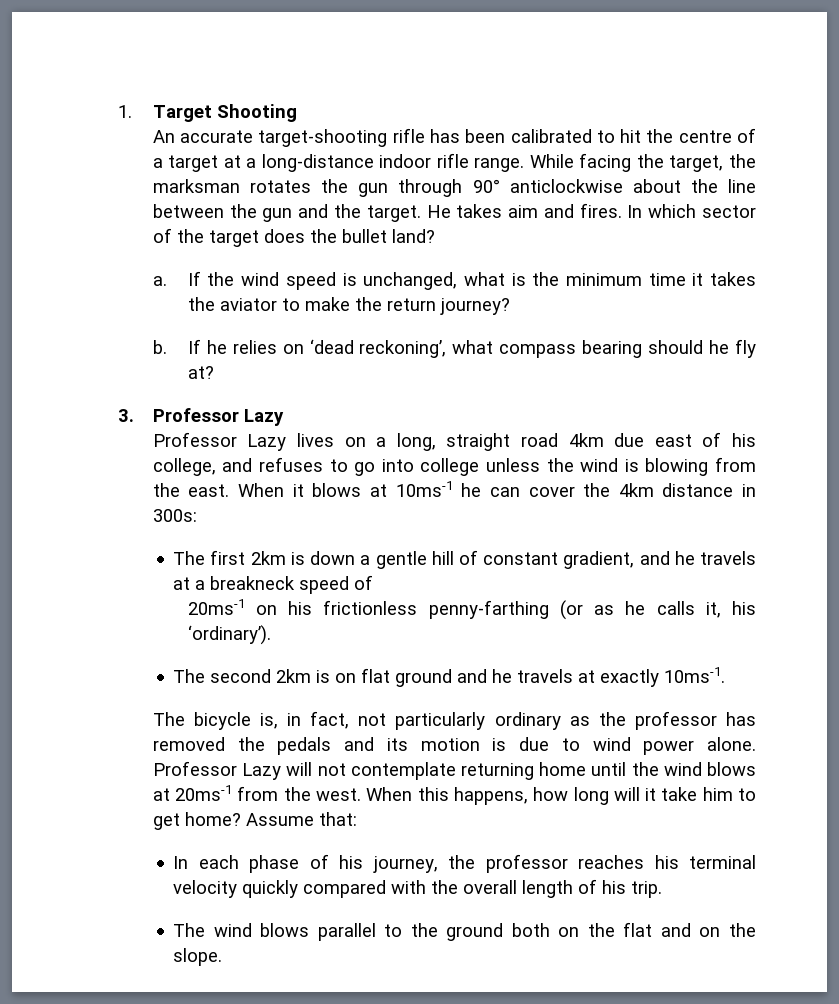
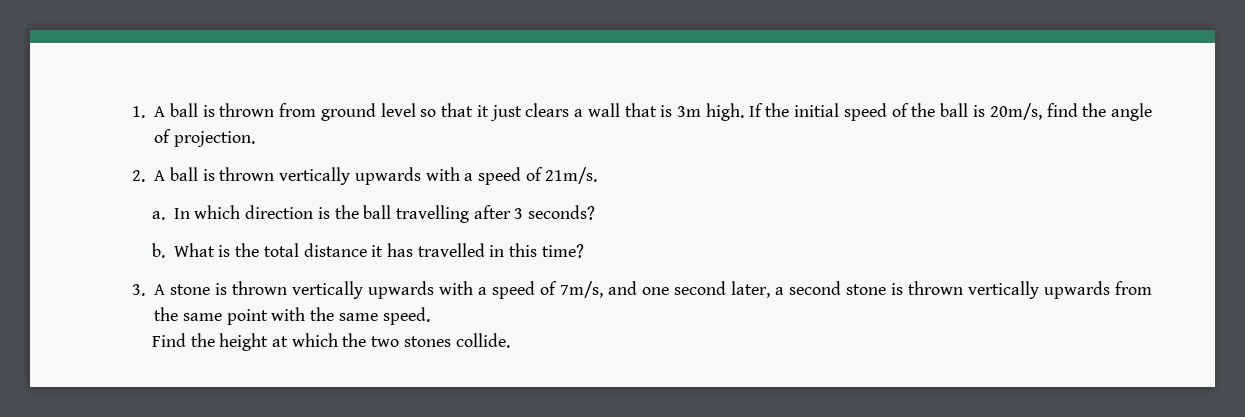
[152,104,297,122] [152,128,756,147] [152,153,756,172] [152,179,756,197] [152,203,757,222] [152,228,435,247] [152,271,756,290] [187,297,510,315] [152,339,757,358] [187,366,214,379] [117,408,284,426] [152,432,757,451] [152,457,757,476] [152,481,756,497] [152,509,197,522] [173,550,756,569] [173,575,374,594] [187,599,756,620] [187,625,271,645] [173,667,726,687] [152,711,757,730] [152,737,756,755] [152,761,756,780] [152,785,757,805] [152,812,357,830] [173,854,756,873] [173,879,663,898] [173,922,757,941] [173,948,223,966] Target Shooting // An accurate target-shooting rifle has been calibrated to hit the centre of a target at a long-distance indoor rifle range. While facing the target, the marksman rotates the gun through 90° anticlockwise about the line between the gun and the target. He takes aim and fires. In which sector of the target does the bullet land? // a. If the wind speed is unchanged, what is the minimum time it takes the aviator to make the return journey? // b. If he relies on ‘dead reckoning’, what compass bearing should he fly at? // 3. Professor Lazy // Professor Lazy lives on a long, straight road 4km due east of his college, and refuses to go into college unless the wind is blowing from the east. When it blows at 10ms-1 he can cover the 4km distance in 300s: // The first 2km is down a gentle hill of constant gradient, and he travels at a breakneck speed of // 20ms-1 on his frictionless penny-farthing (or as he calls it, his ‘ordinary’). // The second 2km is on flat ground and he travels at exactly 10ms-1. // The bicycle is, in fact, not particularly ordinary as the professor has removed the pedals and its motion is due to wind power alone. Professor Lazy will not contemplate returning home until the wind blows at 20ms-1 from the west. When this happens, how long will it take him to get home? Assume that: // In each phase of his journey, the professor reaches his terminal velocity quickly compared with the overall length of his trip. // The wind blows parallel to the ground both on the flat and on the slope. -> [154,103,1152,121] [154,129,255,147] [132,167,598,185] [151,205,596,223] [151,243,584,258] [132,281,1152,299] [154,307,430,325] [151,333,510,351] A ball is thrown from ground level so that it just clears a wall that is 3m high. If the initial speed of the ball is 20m/s, find the angle of projection. // 2. A ball is thrown vertically upwards with a speed of 21m/s. // a. In which direction is the ball travelling after 3 seconds? // b. What is the total distance it has travelled in this time? // 3. A stone is thrown vertically upwards with a speed of 7m/s, and one second later, a second stone is thrown vertically upwards from the same point with the same speed. // Find the height at which the two stones collide.

